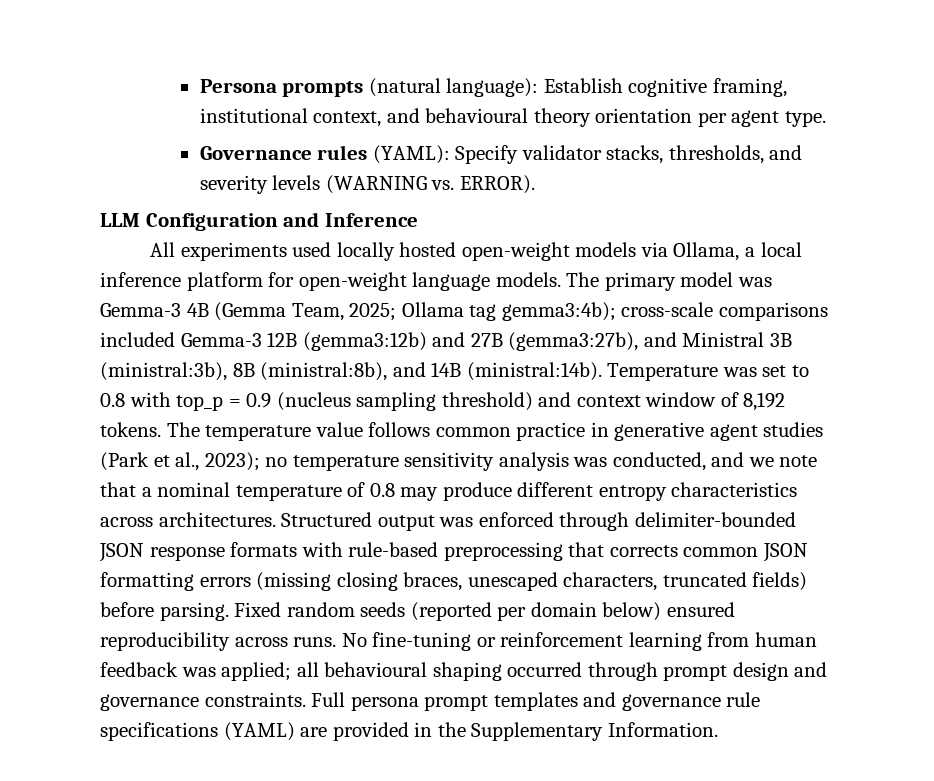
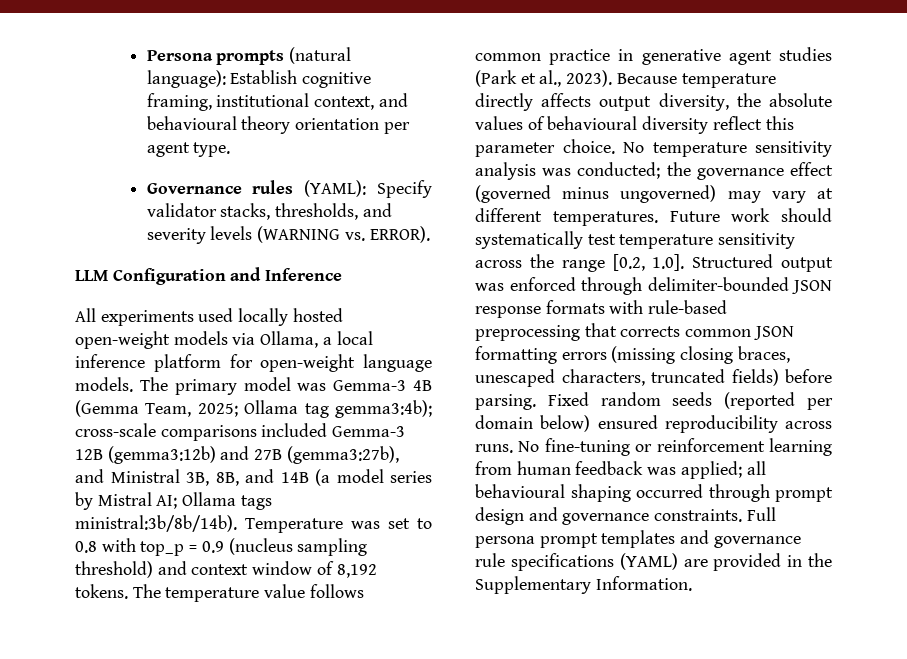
[769,333,792,347] [100,362,602,381] 3B (ministral:3b), 8B (ministral:8b), and 14B (ministral:14b). -> [186,469,432,486] [75,492,272,510] [75,515,237,532] 3B, 8B, and 14B (a model series by Mistral AI; Ollama tags ministral:3b/8b/14b).
[204,452,818,471] [100,482,798,501] [100,512,276,527] 2023); no temperature sensitivity analysis was conducted, and we note that a nominal temperature of 0.8 may produce different entropy characteristics across architectures. -> [566,70,776,88] [475,93,832,111] [475,116,794,134] [475,139,832,157] [475,162,833,180] [475,185,833,203] [475,208,832,226] [475,231,796,249] [475,254,685,272] 2023). Because temperature directly affects output diversity, the absolute values of behavioural diversity reflect this parameter choice. No temperature sensitivity analysis was conducted; the governance effect (governed minus ungoverned) may vary at different temperatures. Future work should systematically test temperature sensitivity across the range [0.2, 1.0].

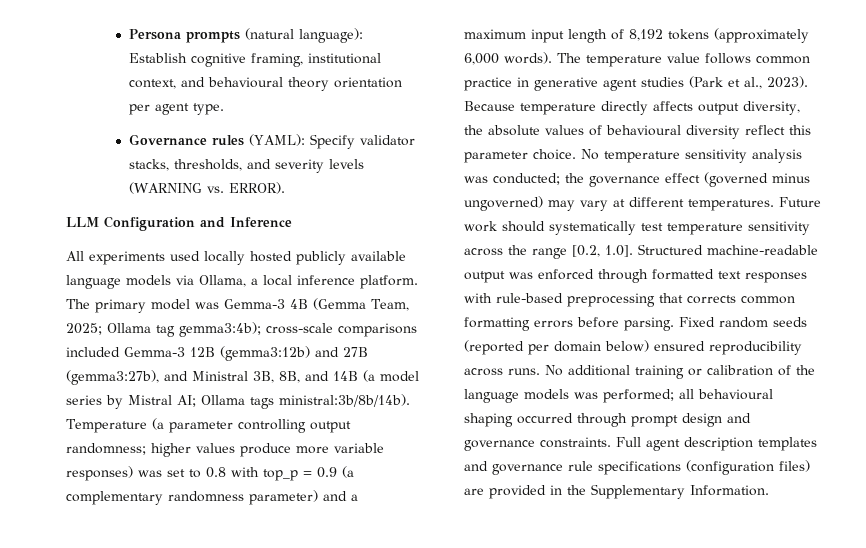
[75,331,170,349] open-weight -> [296,251,406,265] [66,275,121,289] publicly available language
[153,354,432,372] [75,377,133,392] platform for open-weight language models. -> [360,275,418,289] platform.
(343, 525) none -> [151,418,351,433] [66,443,384,457] [66,466,133,481] (a parameter controlling output randomness; higher values produce more variable responses)
[228,538,368,556] [75,561,377,578] [75,584,128,599] (nucleus sampling threshold) and context window of 8,192 tokens. -> [342,466,354,478] [66,490,358,505] [464,28,809,43] [464,52,552,65] (a complementary randomness parameter) and a maximum input length of 8,192 tokens (approximately 6,000 words).
(774, 261) none -> [707,245,818,255] machine-readable
[647,277,832,294] [475,300,605,318] delimiter-bounded JSON response formats -> [652,269,807,283] formatted text responses
[753,326,794,340] JSON -> (795, 300) none
[611,346,790,364] [475,369,779,387] (missing closing braces, unescaped characters, truncated fields) -> (573, 324) none
[544,438,832,456] [475,461,742,479] fine-tuning or reinforcement learning from human feedback was applied; -> [568,365,815,379] [464,389,674,403] additional training or calibration of the language models was performed;
[475,533,598,548] persona prompt -> [646,437,753,451] agent description
[619,553,678,570] (YAML) -> [686,460,810,475] (configuration files)

